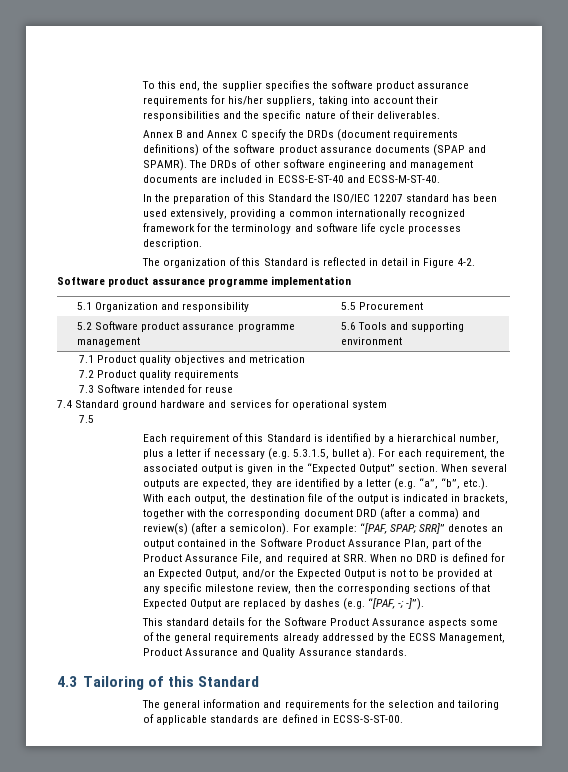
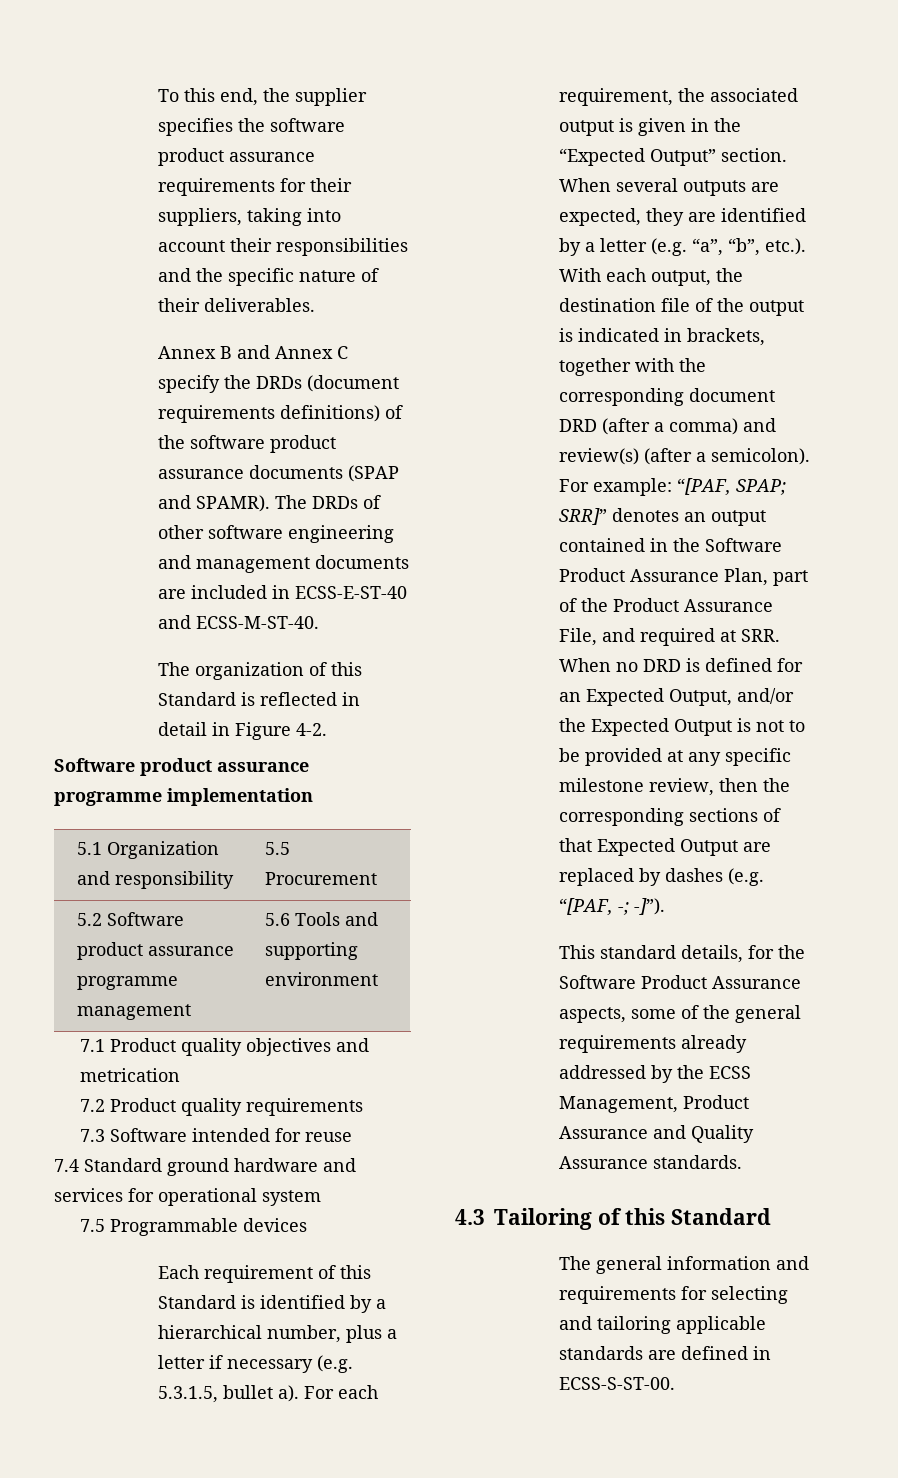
[228,96,264,105] his/her -> [309,178,352,192] their
[143,193,498,204] [143,209,465,219] [143,223,461,234] [143,239,203,249] // In the preparation of this Standard the ISO/IEC 12207 standard has been used extensively, providing a common internationally recognized framework for the terminology and software life cycle processes description. -> (319, 622) none
(94, 419) none -> [109,1218,307,1236] Programmable devices
[212,618,246,626] details -> [680,945,743,963] details,
[427,618,467,628] aspects -> [558,1007,626,1023] aspects,
[369,700,434,708] the selection -> [710,1286,788,1304] selecting
[143,714,155,723] of -> (671, 1325) none

